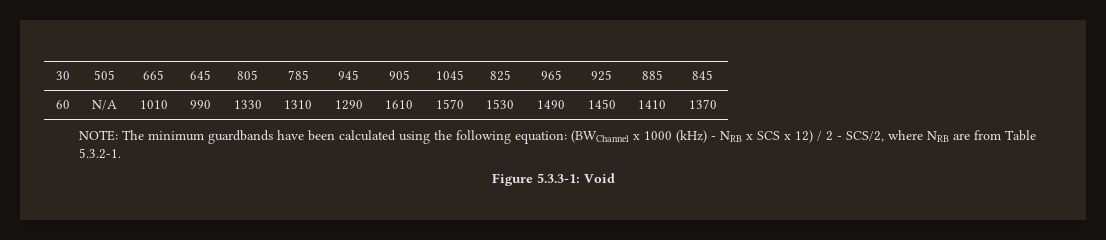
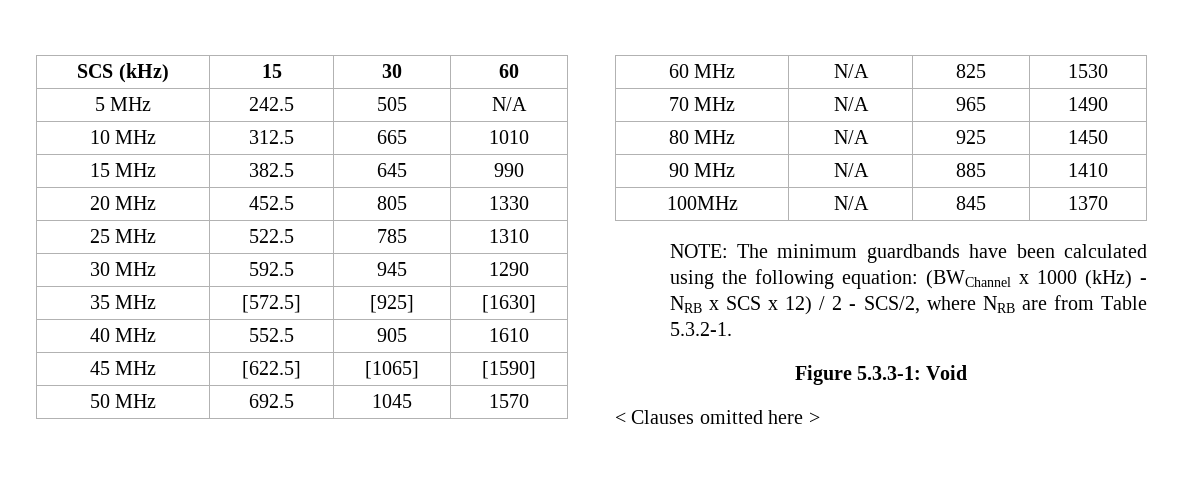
[55,71,70,80] [94,70,115,80] [143,70,164,80] [190,70,211,80] [237,70,258,80] [287,70,309,80] [338,70,359,80] [388,70,410,80] [435,70,464,80] [489,70,511,81] [540,70,562,80] [591,70,612,81] [641,70,663,80] [692,70,713,80] [55,100,70,109] [92,100,117,110] [139,100,168,109] [190,100,211,109] [233,100,262,109] [284,100,312,109] [334,100,363,110] [385,100,413,109] [435,99,464,109] [486,99,514,109] [537,100,565,109] [587,99,616,109] [638,100,666,109] 30 | 505 | 665 | 645 | 805 | 785 | 945 | 905 | 1045 | 825 | 965 | 925 | 885 | 845 // 60 | N/A | 1010 | 990 | 1330 | 1310 | 1290 | 1610 | 1570 | 1530 | 1490 | 1450 | 1410 -> [77,63,169,83] [261,64,282,78] [382,64,402,78] [499,64,519,78] [94,97,152,111] [249,97,294,111] [377,97,407,111] [492,97,527,111] [89,130,157,144] [249,130,294,144] [377,130,407,144] [489,130,529,144] [89,163,157,177] [249,163,294,177] [377,163,407,177] [494,163,524,177] [89,196,157,210] [249,196,294,210] [377,196,407,210] [489,196,529,210] [89,229,157,243] [249,229,294,243] [377,229,407,243] [489,229,529,243] [89,262,157,276] [249,262,294,276] [377,262,407,276] [489,262,529,276] [89,295,157,309] [242,295,301,313] [370,295,414,313] [482,295,536,313] [89,328,157,342] [249,328,294,342] [377,328,407,342] [489,328,529,342] [89,361,157,375] [242,361,301,379] [365,361,419,379] [482,361,536,379] [89,394,157,408] [249,394,294,408] [372,394,412,408] [489,394,529,408] [668,64,736,78] [833,64,869,78] [956,64,986,78] [1068,64,1108,78] [668,97,736,111] [833,97,869,111] [956,97,986,111] [1068,97,1108,111] [668,130,736,144] [833,130,869,144] [956,130,986,144] [1068,130,1108,144] [668,163,736,177] [833,163,869,177] [956,163,986,177] [1068,163,1108,177] [666,196,738,210] [833,196,869,210] [956,196,986,210] SCS (kHz) | 15 | 30 | 60 // 5 MHz | 242.5 | 505 | N/A // 10 MHz | 312.5 | 665 | 1010 // 15 MHz | 382.5 | 645 | 990 // 20 MHz | 452.5 | 805 | 1330 // 25 MHz | 522.5 | 785 | 1310 // 30 MHz | 592.5 | 945 | 1290 // 35 MHz | [572.5] | [925] | [1630] // 40 MHz | 552.5 | 905 | 1610 // 45 MHz | [622.5] | [1065] | [1590] // 50 MHz | 692.5 | 1045 | 1570 // 60 MHz | N/A | 825 | 1530 // 70 MHz | N/A | 965 | 1490 // 80 MHz | N/A | 925 | 1450 // 90 MHz | N/A | 885 | 1410 // 100MHz | N/A | 845
(615, 178) none -> [615,410,820,424] // < Clauses omitted here >

